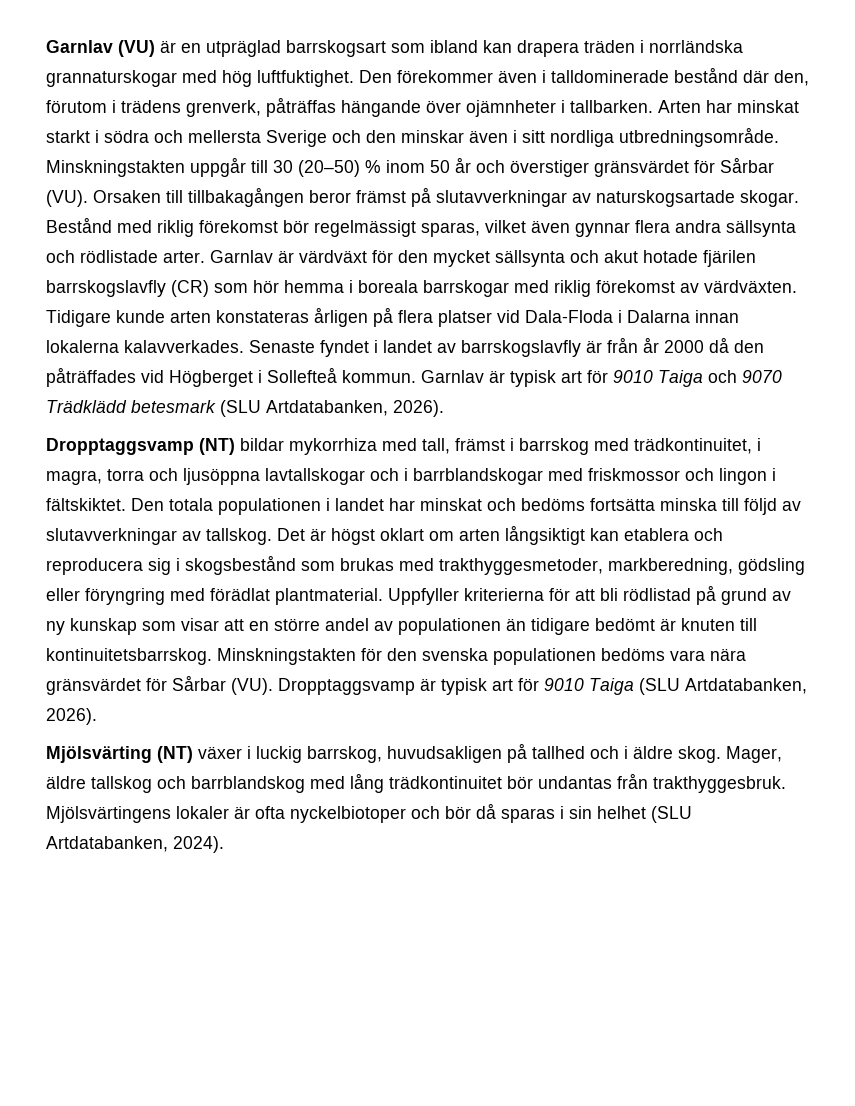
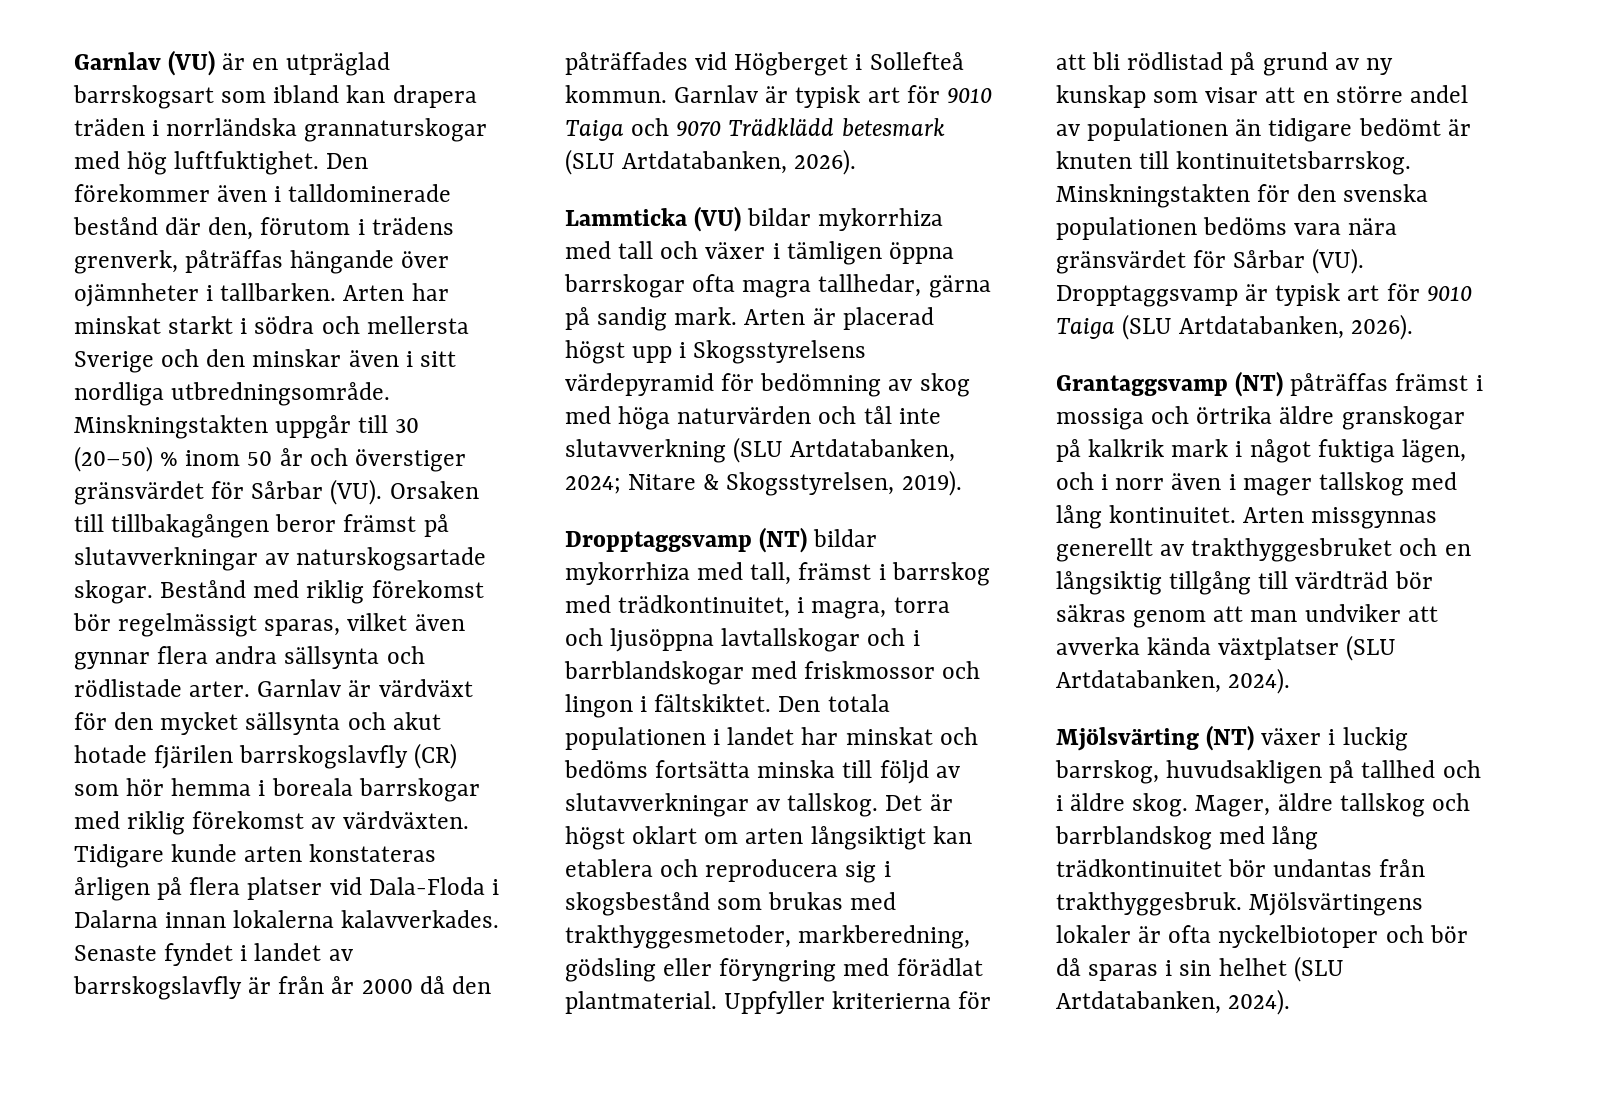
(444, 408) none -> [565,206,944,232] [565,241,954,265] [564,274,991,298] [565,307,934,331] [565,340,867,364] [565,373,970,397] [565,406,941,430] [565,437,956,463] [565,470,962,496] // Lammticka (VU) bildar mykorrhiza med tall och växer i tämligen öppna barrskogar ofta magra tallhedar, gärna på sandig mark. Arten är placerad högst upp i Skogsstyrelsens värdepyramid för bedömning av skog med höga naturvärden och tål inte slutavverkning (SLU Artdatabanken, 2024; Nitare & Skogsstyrelsen, 2019).
(97, 716) none -> [1056,371,1483,397] [1056,406,1465,430] [1056,439,1466,463] [1056,472,1458,496] [1056,505,1438,529] [1056,538,1471,562] [1056,571,1433,595] [1056,604,1438,628] [1056,635,1397,661] [1056,668,1291,694] // Grantaggsvamp (NT) påträffas främst i mossiga och örtrika äldre granskogar på kalkrik mark i något fuktiga lägen, och i norr även i mager tallskog med lång kontinuitet. Arten missgynnas generellt av trakthyggesbruket och en långsiktig tillgång till värdträd bör säkras genom att man undviker att avverka kända växtplatser (SLU Artdatabanken, 2024).

